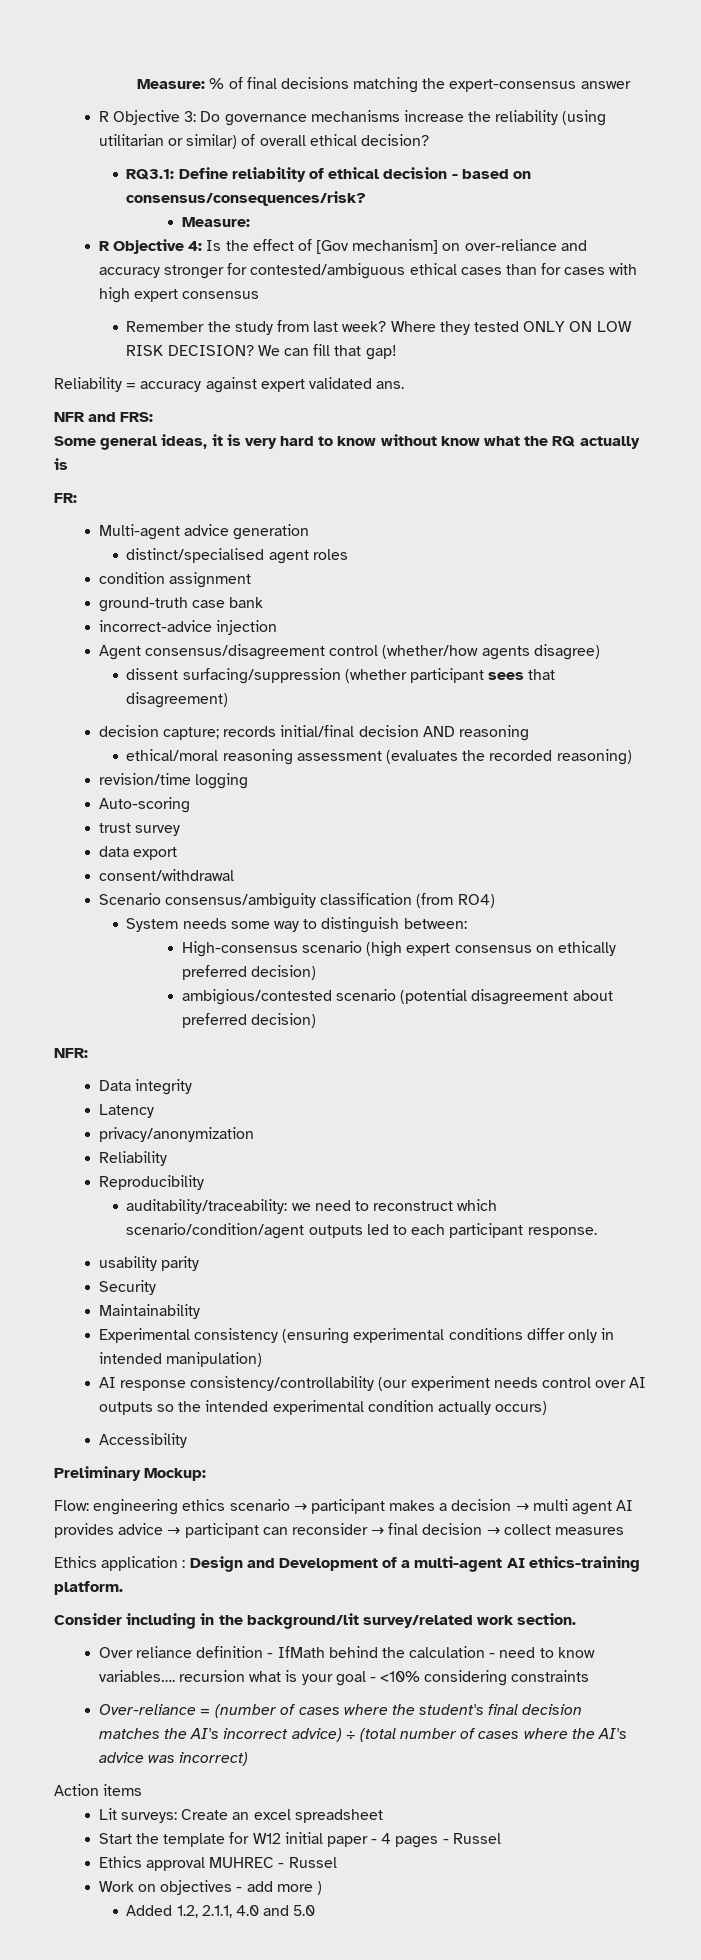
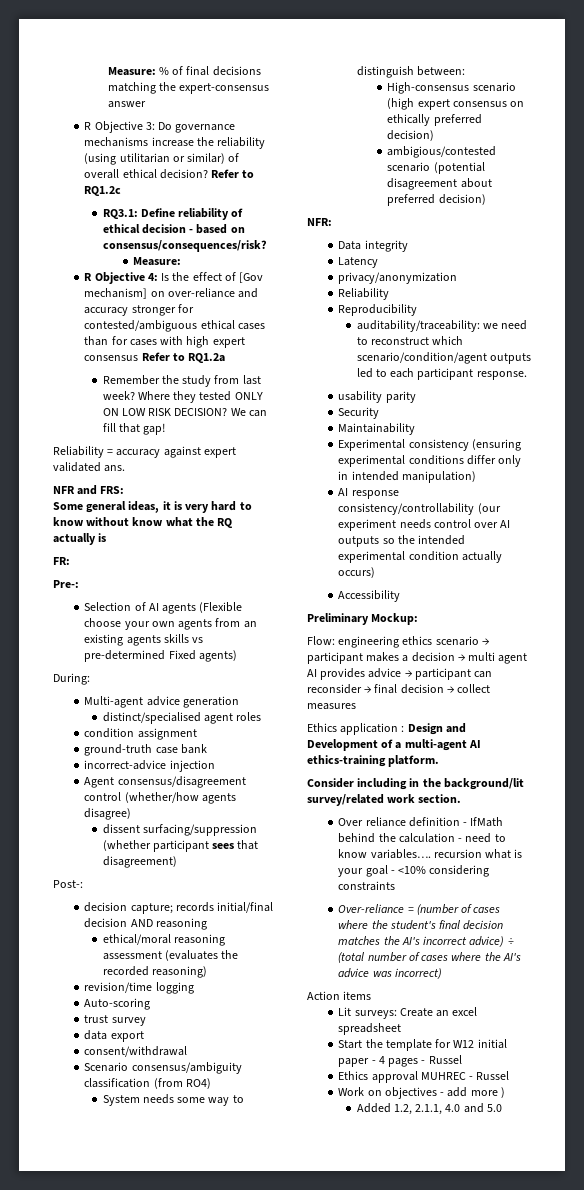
(429, 140) none -> [211,169,255,178] [84,186,122,196] Refer to RQ1.2c
(260, 295) none -> [141,352,226,363] Refer to RQ1.2a
(77, 498) none -> [53,580,79,588] [84,602,243,614] [84,618,257,630] [84,634,204,646] [84,650,237,662] [53,673,90,685] // Pre-: // Selection of AI agents (Flexible choose your own agents from an existing agents skills vs pre-determined Fixed agents) // During:
(229, 700) none -> [53,880,83,888] // Post-:

